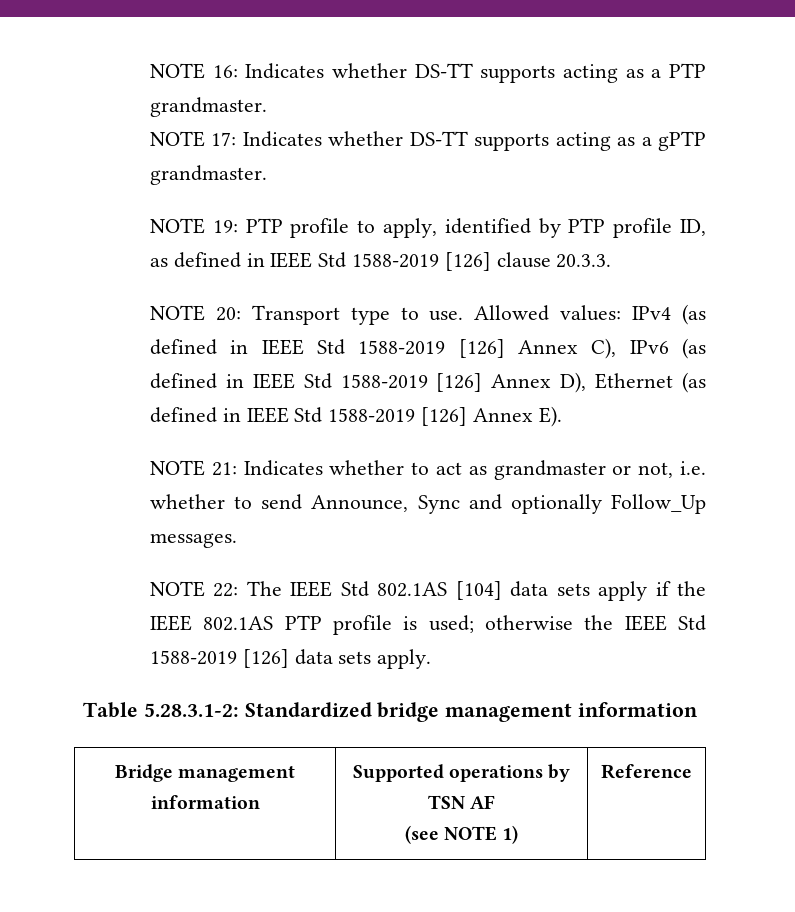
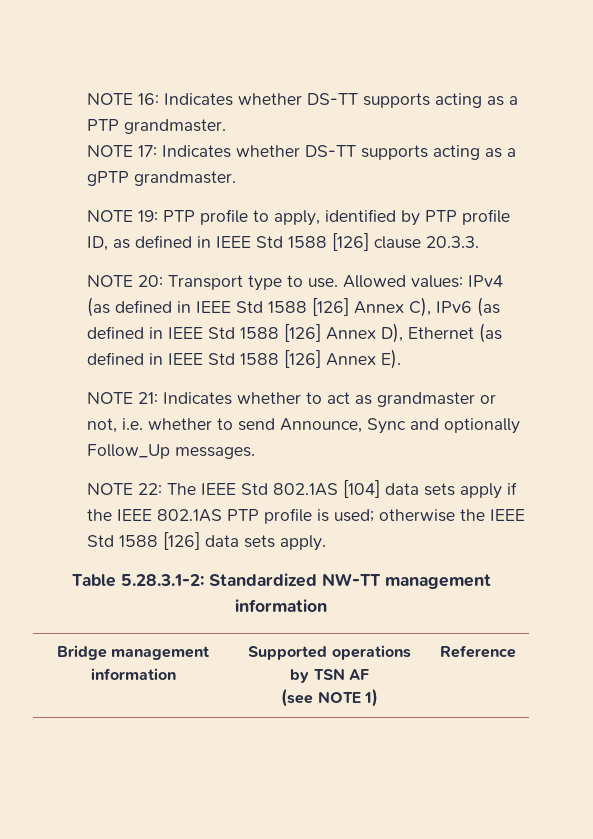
[351,253,439,268] 1588-2019 -> [288,236,328,248] 1588
[358,340,446,355] 1588-2019 -> [268,301,308,313] 1588
[340,374,428,389] 1588-2019 -> [240,327,280,339] 1588
[328,408,416,423] 1588-2019 -> [240,353,280,365] 1588
[149,650,237,665] 1588-2019 -> [119,535,159,547] 1588
[377,702,440,722] bridge -> [321,573,381,586] NW-TT

